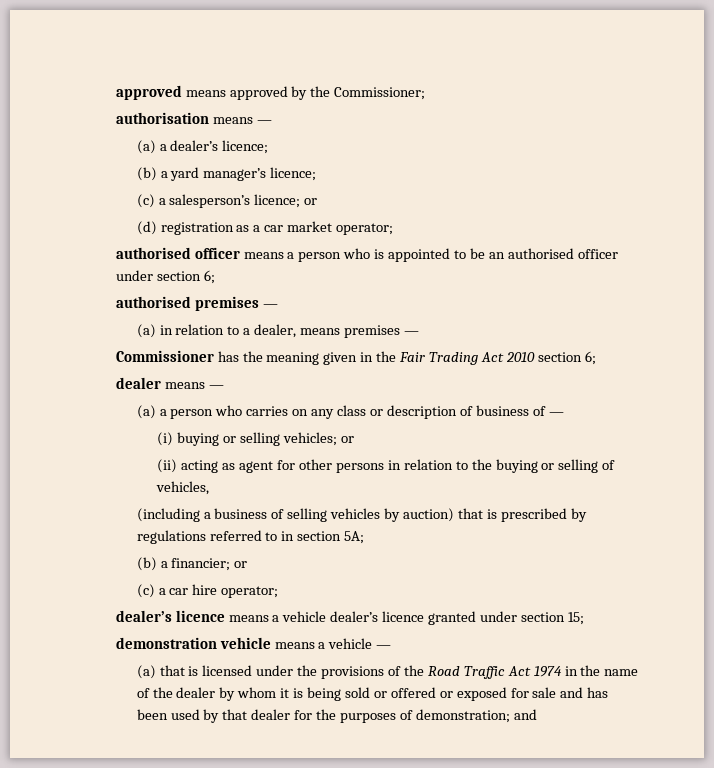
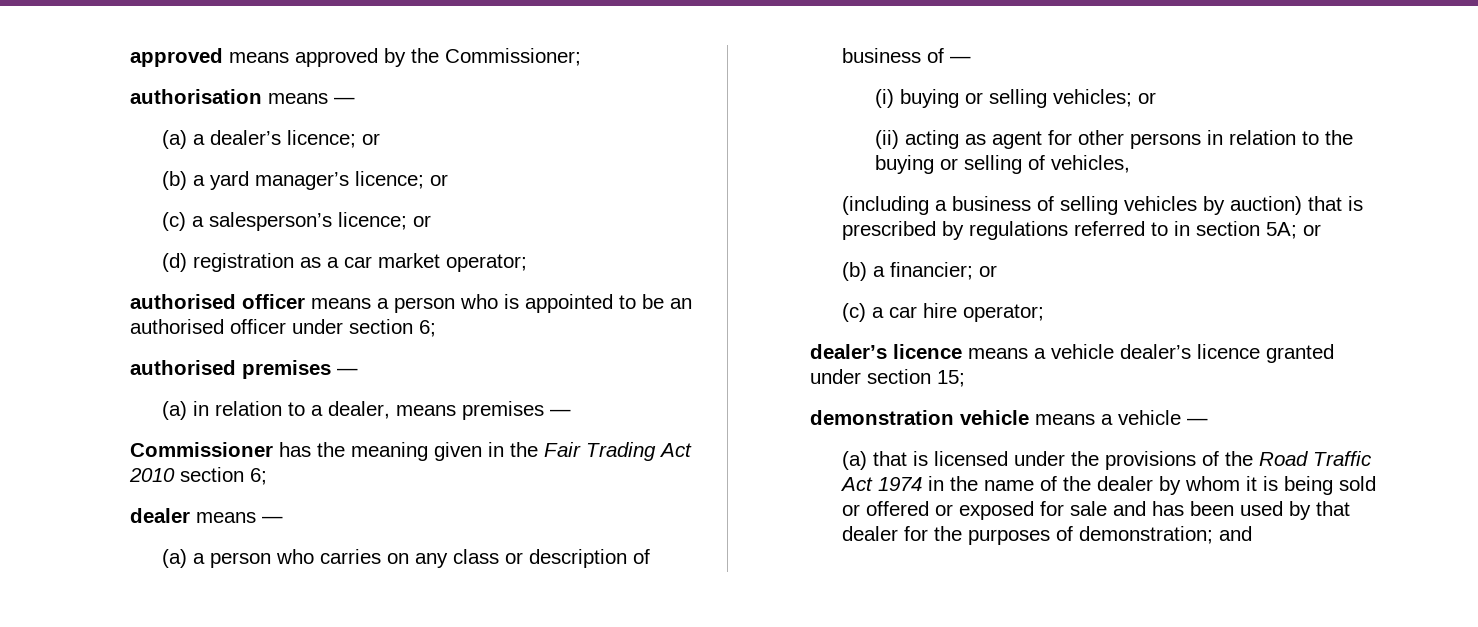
(269, 147) none -> [362,133,381,145] or
(317, 174) none -> [430,174,449,186] or
(365, 537) none -> [1303,224,1322,236] or

